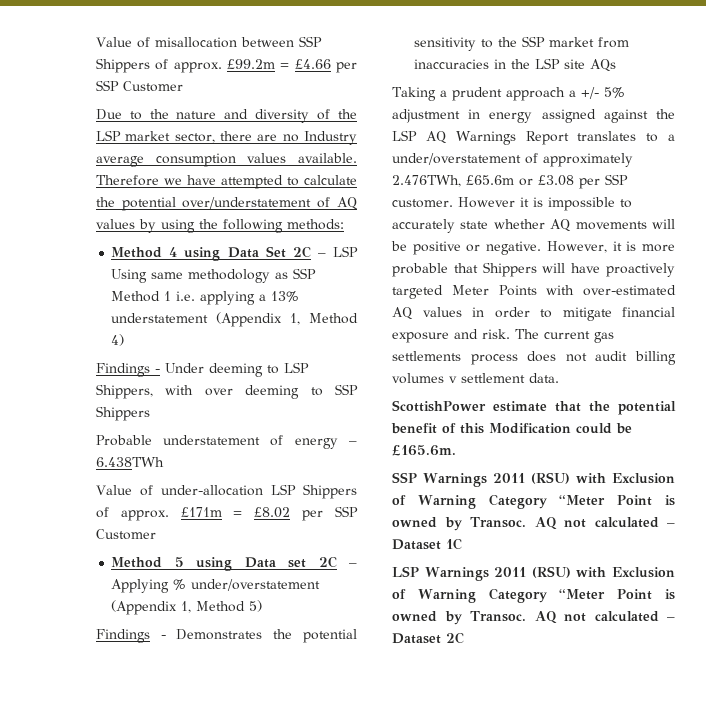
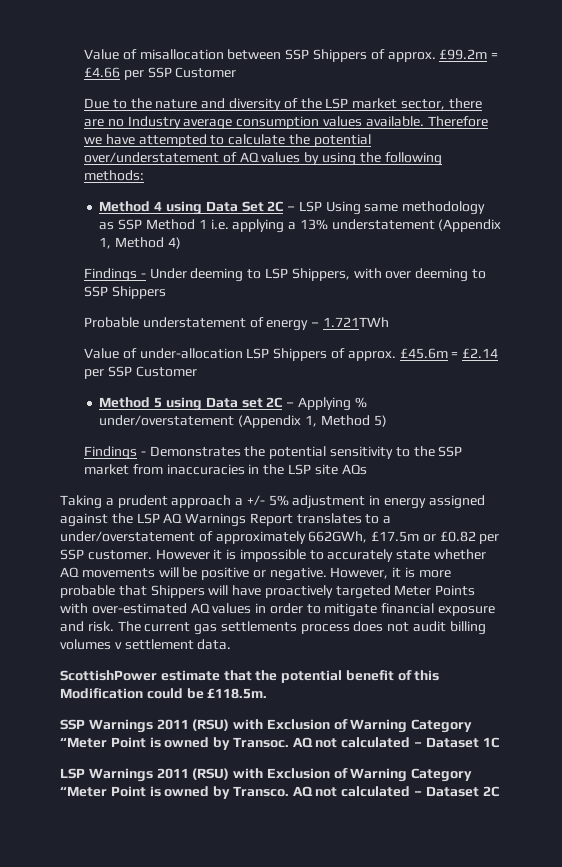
[95,457,164,467] 6.438TWh -> [322,317,389,327] 1.721TWh
[180,507,291,518] £171m = £8.02 -> [399,348,499,359] £45.6m = £2.14
[392,175,574,187] 2.476TWh, £65.6m or £3.08 -> [308,531,476,543] 662GWh, £17.5m or £0.82
[392,445,456,456] £165.6m. -> [207,688,268,699] £118.5m.
[470,611,527,622] Transoc. -> [232,786,289,797] Transco.

